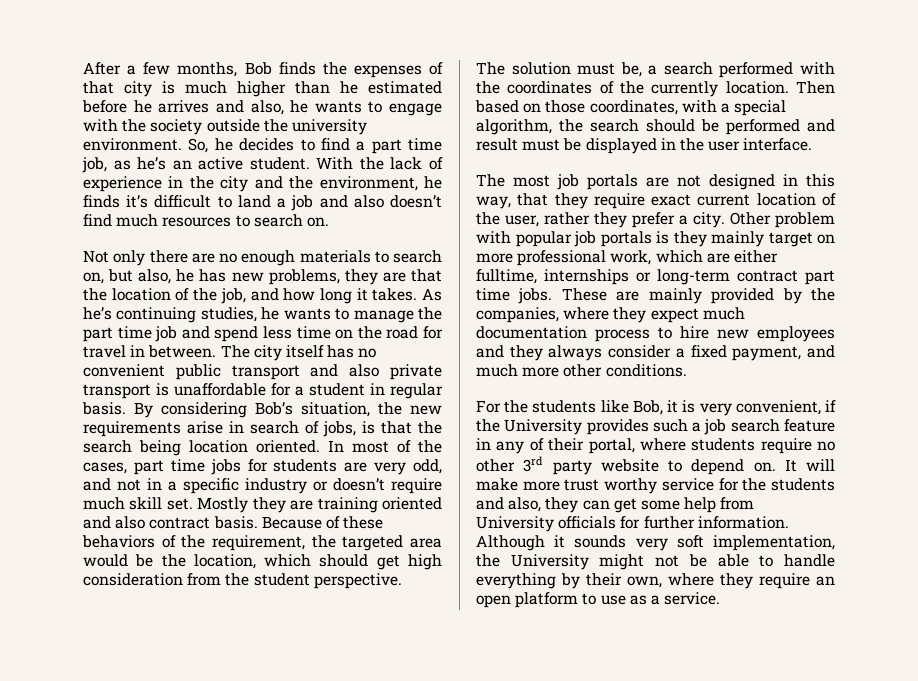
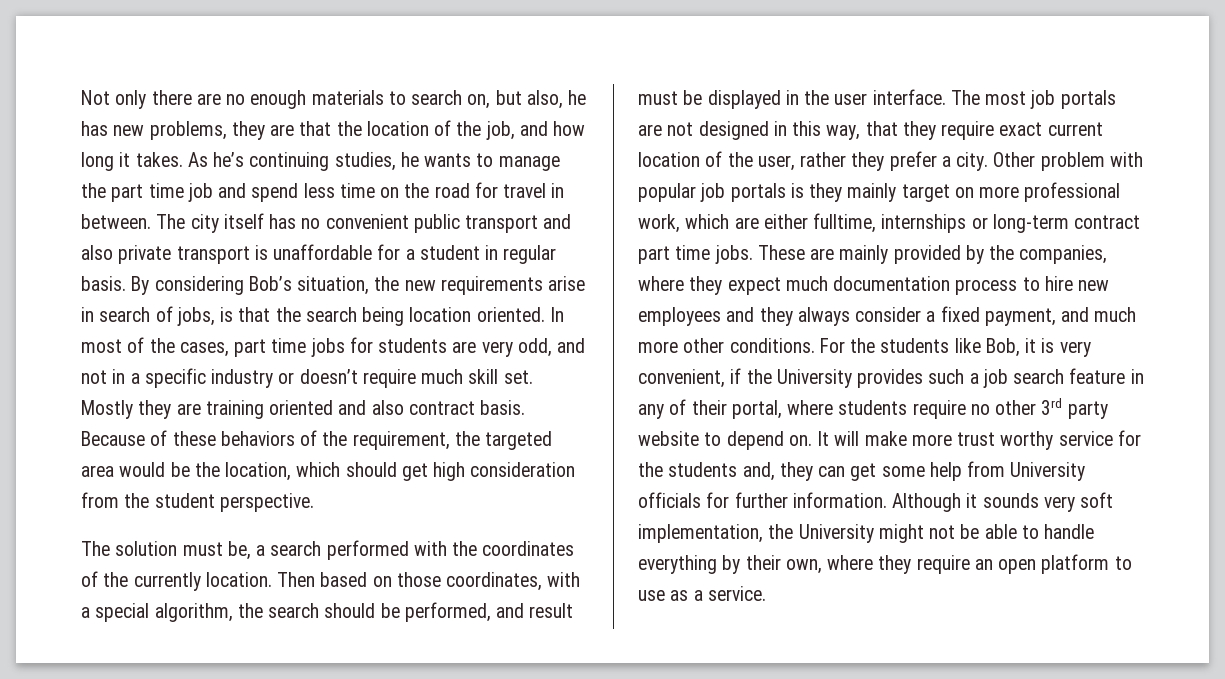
[83,62,443,78] [83,81,442,97] [82,100,442,116] [83,119,367,135] [83,138,442,154] [82,157,443,173] [83,176,442,192] [83,195,443,211] [83,214,329,227] After a few months, Bob finds the expenses of that city is much higher than he estimated before he arrives and also, he wants to engage with the society outside the university environment. So, he decides to find a part time job, as he’s an active student. With the lack of experience in the city and the environment, he finds it’s difficult to land a job and also doesn’t find much resources to search on. // -> (81, 97) none
[726,119,800,135] performed -> [404,602,491,622] performed,
(813, 144) // -> (946, 97) none
(687, 370) // -> (815, 345) none
[476,497,542,512] and also, -> [742,462,775,481] and,

